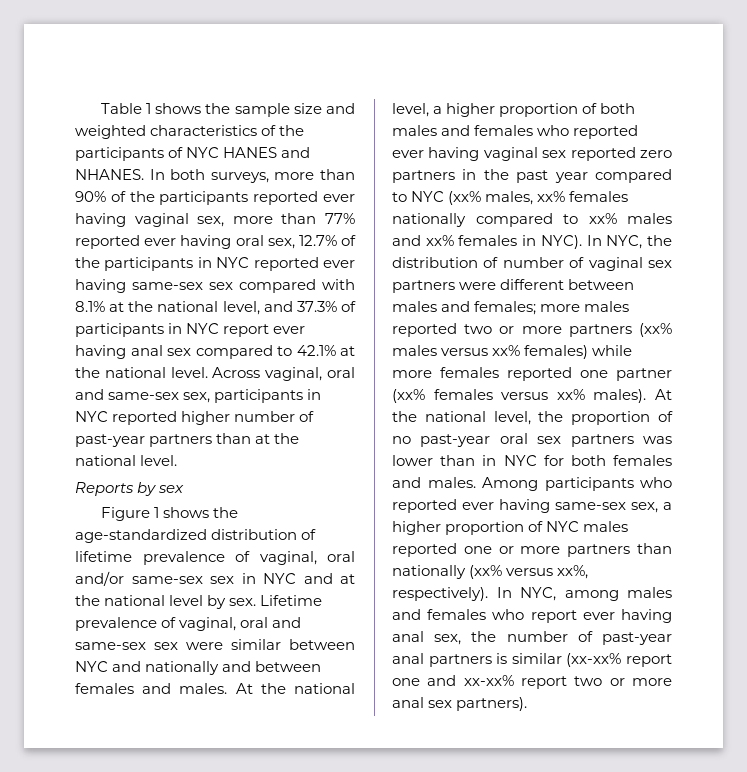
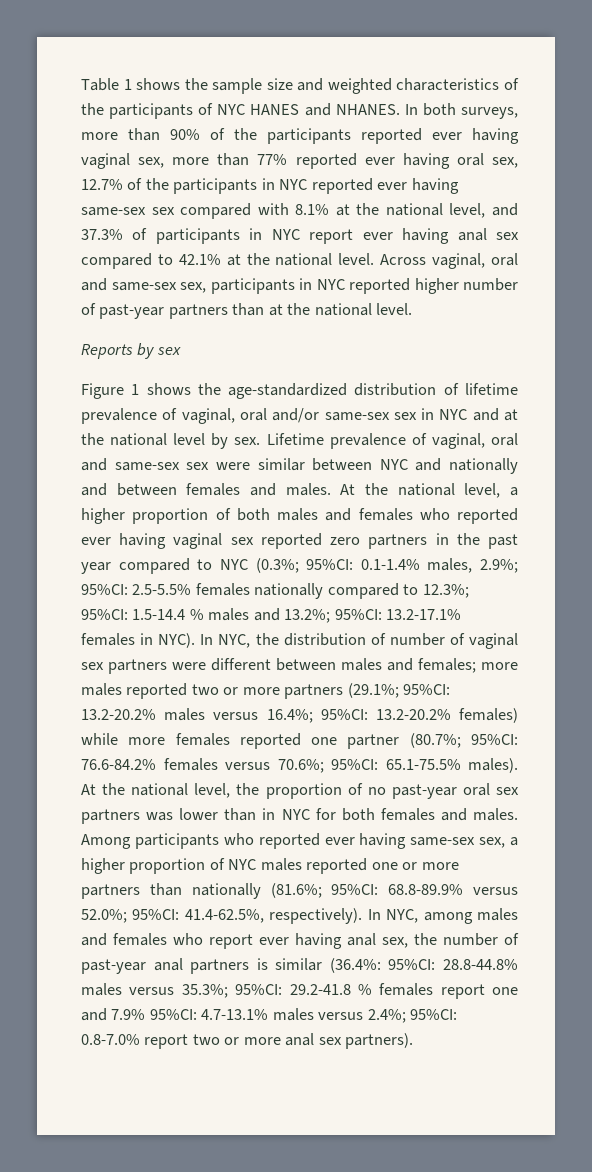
[448,191,629,205] [392,213,672,227] [392,235,454,246] (xx% males, xx% females nationally compared to xx% males and xx% -> [255,558,518,573] [81,583,469,599] [81,608,462,623] (0.3%; 95%CI: 0.1-1.4% males, 2.9%; 95%CI: 2.5-5.5% females nationally compared to 12.3%; 95%CI: 1.5-14.4 % males and 13.2%; 95%CI: 13.2-17.1%
[639,323,672,337] [392,345,521,356] (xx% males versus xx% -> [347,683,451,698] [81,708,451,723] (29.1%; 95%CI: 13.2-20.2% males versus 16.4%; 95%CI: 13.2-20.2%
[392,389,585,403] (xx% females versus xx% -> [409,733,518,748] [81,758,461,773] (80.7%; 95%CI: 76.6-84.2% females versus 70.6%; 95%CI: 65.1-75.5%
[469,565,589,579] (xx% versus xx%, -> [270,883,518,898] [81,909,264,923] (81.6%; 95%CI: 68.8-89.9% versus 52.0%; 95%CI: 41.4-62.5%,
[566,653,672,667] [392,675,514,686] (xx-xx% report one and xx-xx% -> [329,958,518,973] [81,983,518,999] [81,1008,458,1023] [81,1034,140,1045] (36.4%: 95%CI: 28.8-44.8% males versus 35.3%; 95%CI: 29.2-41.8 % females report one and 7.9% 95%CI: 4.7-13.1% males versus 2.4%; 95%CI: 0.8-7.0%

